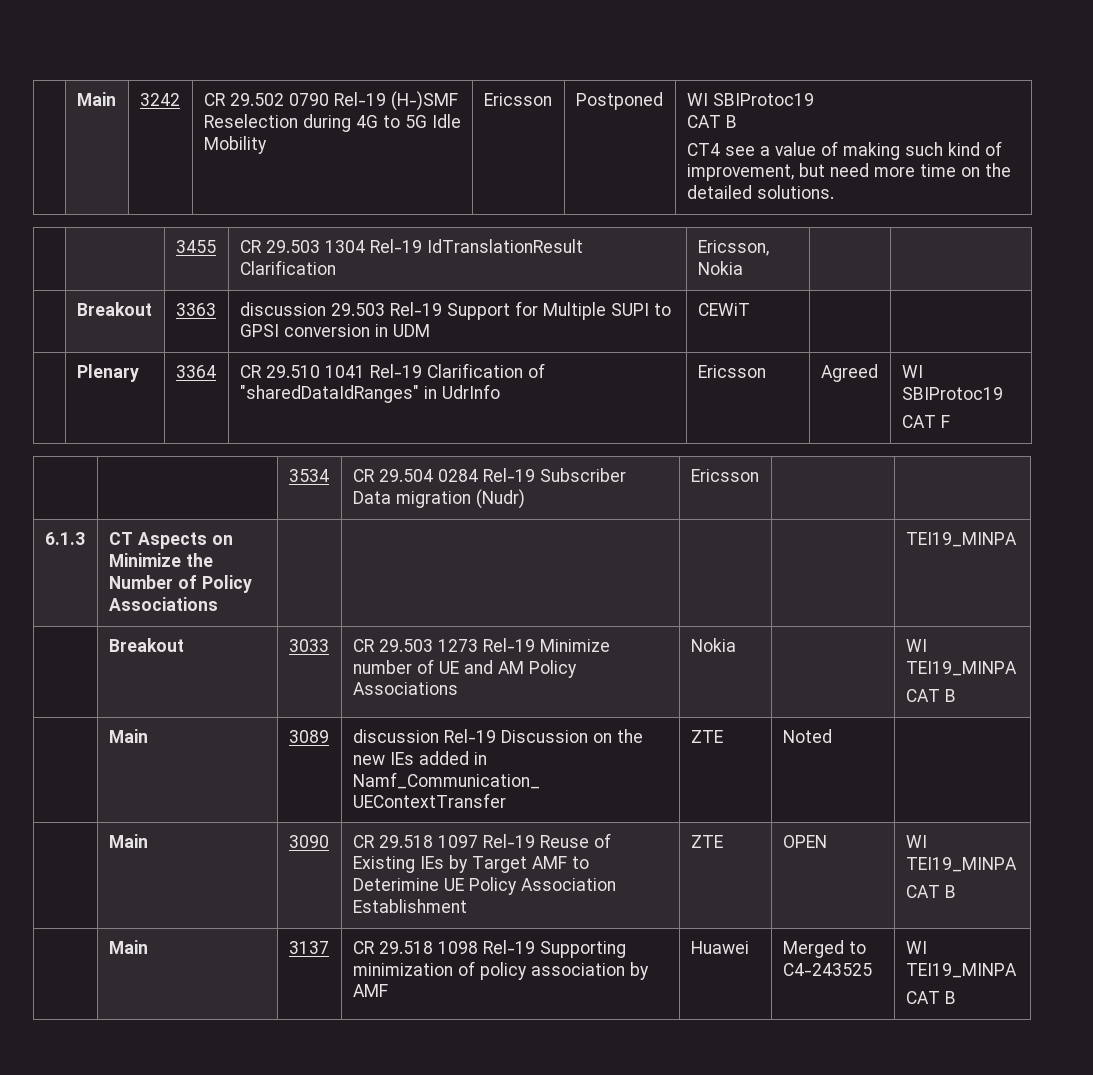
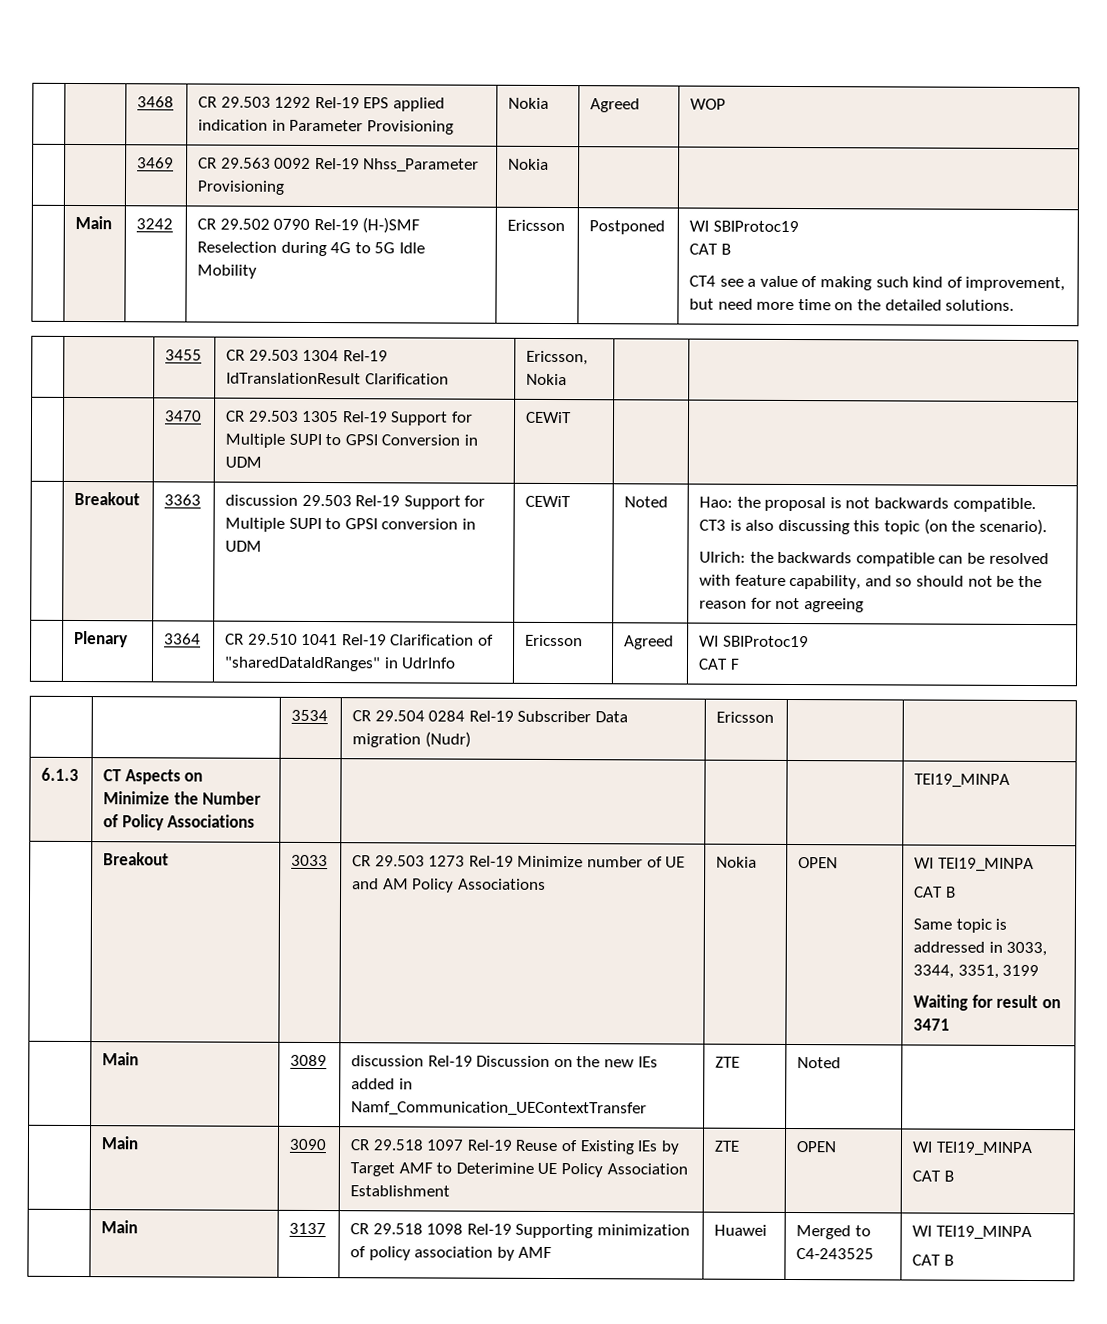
(76, 99) | -> [137,96,175,108] [198,96,446,112] [198,119,454,135] [508,97,550,109] [590,98,641,113] [690,98,727,110] [137,157,175,169] [198,157,480,173] [197,180,286,195] [508,158,550,170] | | 3468 | CR 29.503 1292 Rel-19 EPS applied indication in Parameter Provisioning | Nokia | Agreed | WOP // | | 3469 | CR 29.563 0092 Rel-19 Nhss_Parameter Provisioning | Nokia | | // |
(743, 268) none -> [165,410,203,422] [226,410,474,426] [225,433,479,448] [225,456,263,468] [526,411,573,424] // | | 3470 | CR 29.503 1305 Rel-19 Support for Multiple SUPI to GPSI Conversion in UDM | CEWiT | |
(750, 309) | -> [624,496,669,508] [699,496,1036,513] [699,518,1047,536] [699,551,1049,567] [699,574,1042,590] [699,597,864,613] Noted | Hao: the proposal is not backwards compatible. CT3 is also discussing this topic (on the scenario). // Ulrich: the backwards compatible can be resolved with feature capability, and so should not be the reason for not agreeing
[905,639,927,652] [905,661,1017,676] [905,689,956,702] | WI TEI19_MINPA // CAT B -> [798,857,839,869] [914,857,1034,873] [914,886,956,898] [913,918,1008,933] [913,941,1048,957] [913,964,1040,979] [913,994,1061,1011] [913,1018,951,1031] OPEN | WI TEI19_MINPA // CAT B // Same topic is addressed in 3033, 3344, 3351, 3199 // Waiting for result on 3471

